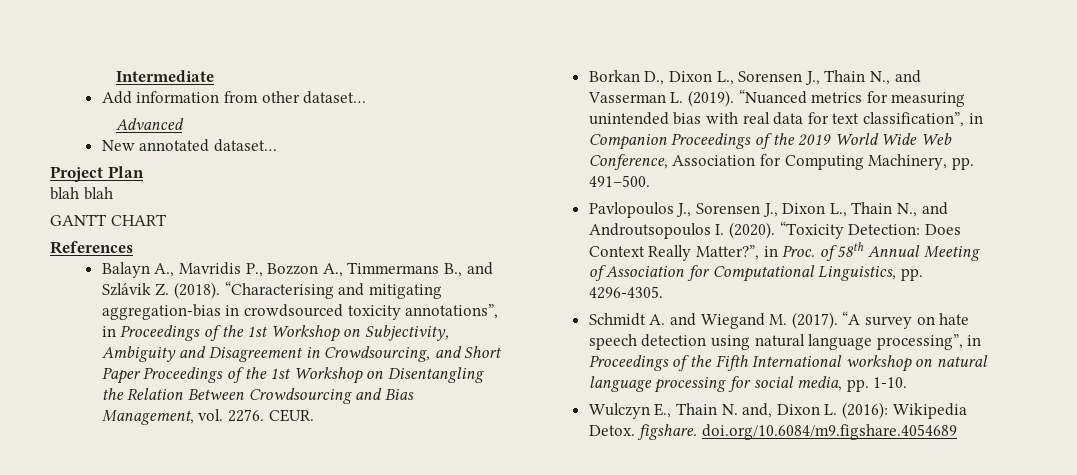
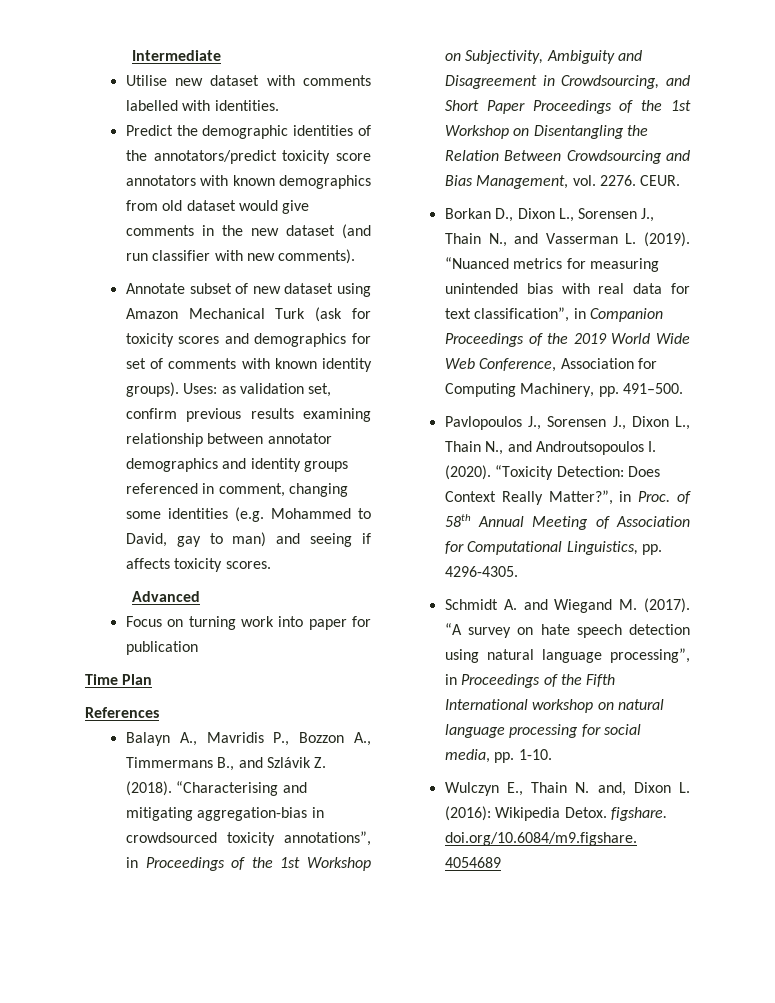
[101,91,367,104] [116,118,185,130] [101,139,277,152] [50,166,144,182] [50,187,113,200] [50,214,167,226] Add information from other dataset… // Advanced // New annotated dataset… // Project Plan // blah blah // GANTT CHART -> [125,75,371,86] [125,100,279,111] [125,125,371,139] [125,150,371,164] [125,175,372,189] [125,200,310,214] [125,224,371,239] [125,249,356,264] [125,283,371,297] [125,307,371,322] [125,333,371,347] [125,358,372,372] [125,382,332,397] [125,408,372,422] [125,433,332,447] [125,458,348,472] [125,483,348,497] [125,507,371,522] [125,532,371,547] [125,558,271,572] [131,591,200,602] [125,616,371,630] [125,641,198,655] [85,674,153,685] Utilise new dataset with comments labelled with identities. // Predict the demographic identities of the annotators/predict toxicity score annotators with known demographics from old dataset would give comments in the new dataset (and run classifier with new comments). // Annotate subset of new dataset using Amazon Mechanical Turk (ask for toxicity scores and demographics for set of comments with known identity groups). Uses: as validation set, confirm previous results examining relationship between annotator demographics and identity groups referenced in comment, changing some identities (e.g. Mohammed to David, gay to man) and seeing if affects toxicity scores. // Advanced // Focus on turning work into paper for publication // Time Plan

